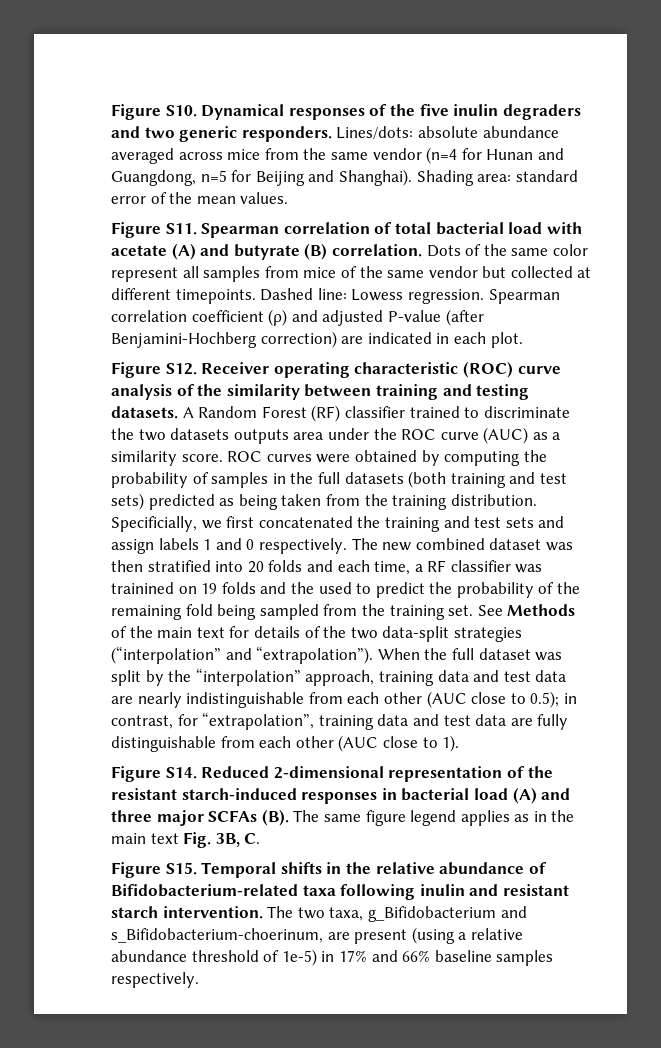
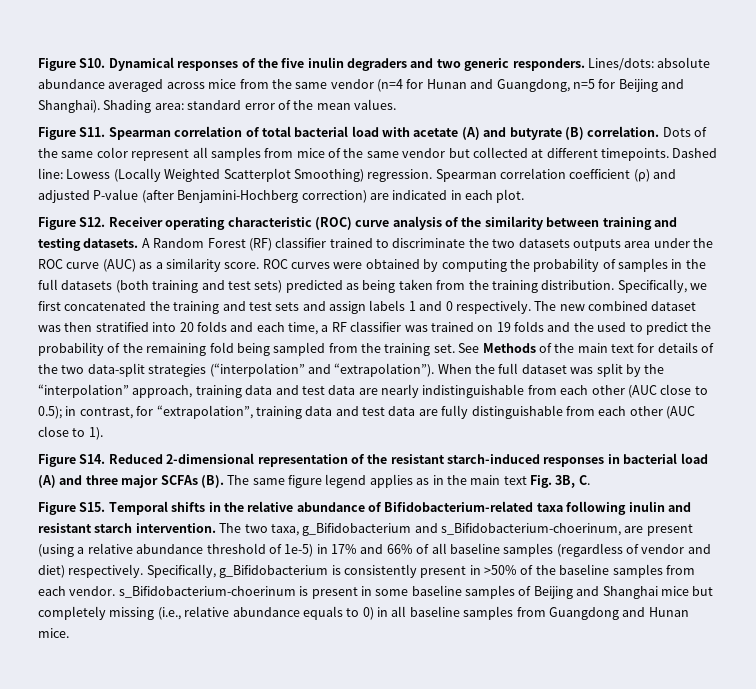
(404, 295) none -> [113,168,364,182] (Locally Weighted Scatterplot Smoothing)
[111,516,197,532] Specificially, -> [617,279,687,293] Specifically,
[111,582,174,594] trainined -> [430,322,474,332] trained
[434,950,554,966] [111,972,199,988] baseline samples respectively. -> [416,543,711,557] [38,564,695,578] [38,585,714,599] [38,606,689,620] [38,628,69,638] of all baseline samples (regardless of vendor and diet) respectively. Specifically, g_Bifidobacterium is consistently present in >50% of the baseline samples from each vendor. s_Bifidobacterium-choerinum is present in some baseline samples of Beijing and Shanghai mice but completely missing (i.e., relative abundance equals to 0) in all baseline samples from Guangdong and Hunan mice.

